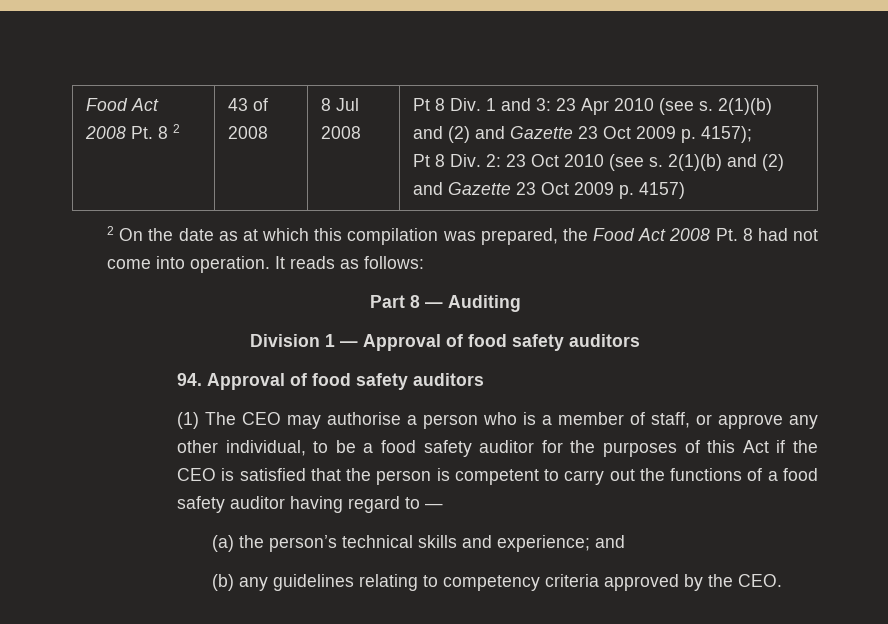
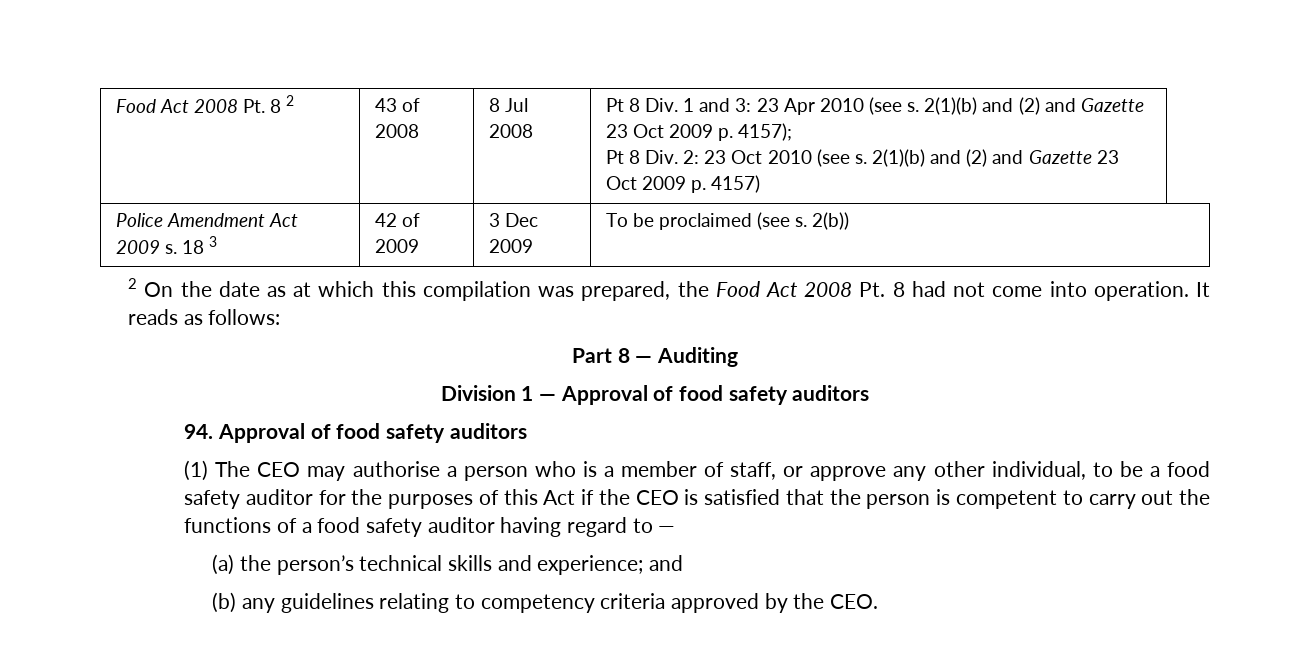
(685, 190) none -> [115,213,299,227] [115,236,218,254] [374,213,420,227] [374,239,419,253] [488,213,538,227] [488,239,533,253] [605,212,850,230] // Police Amendment Act 2009 s. 18 3 | 42 of 2009 | 3 Dec 2009 | To be proclaimed (see s. 2(b))

